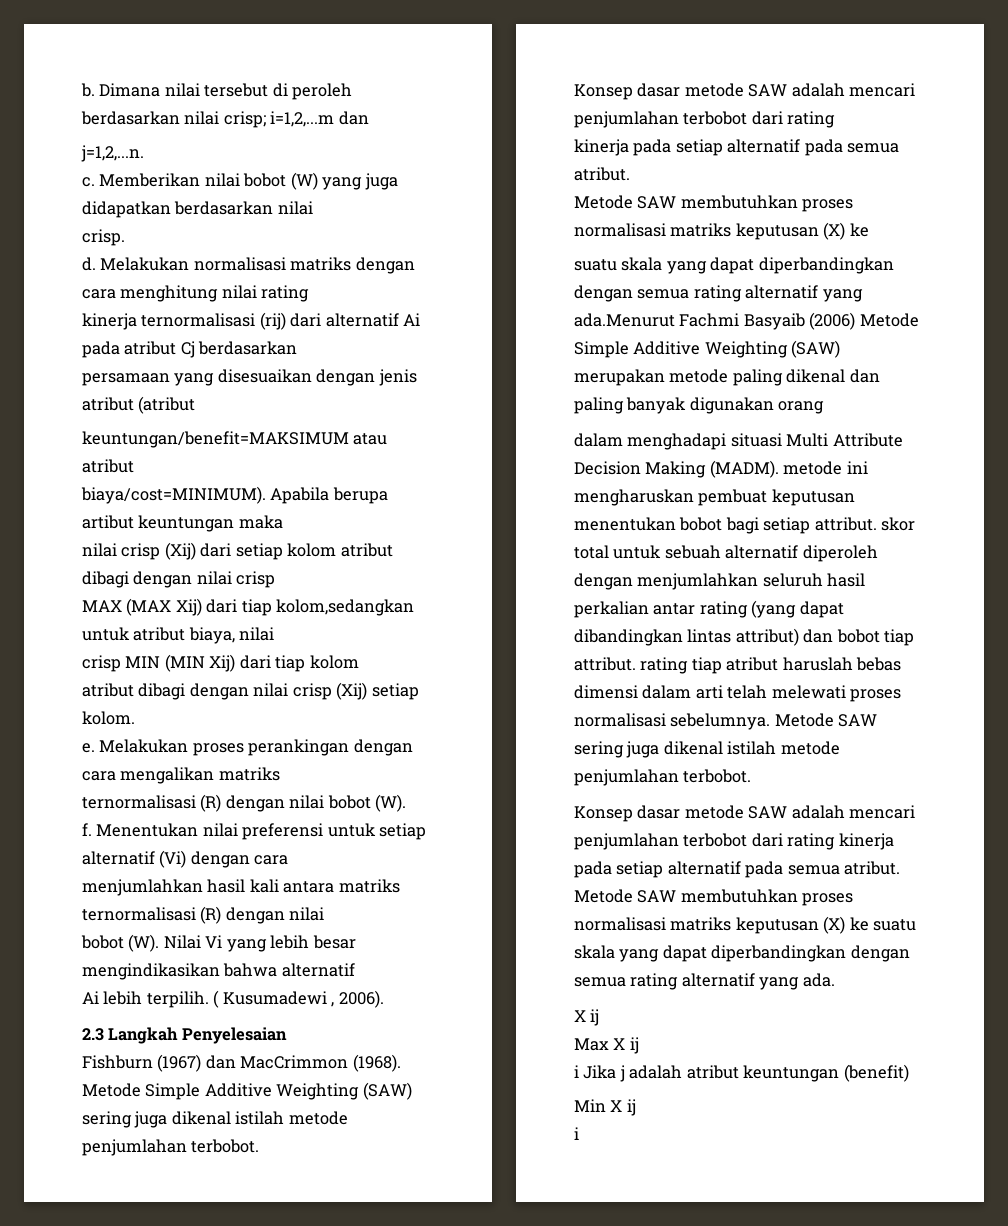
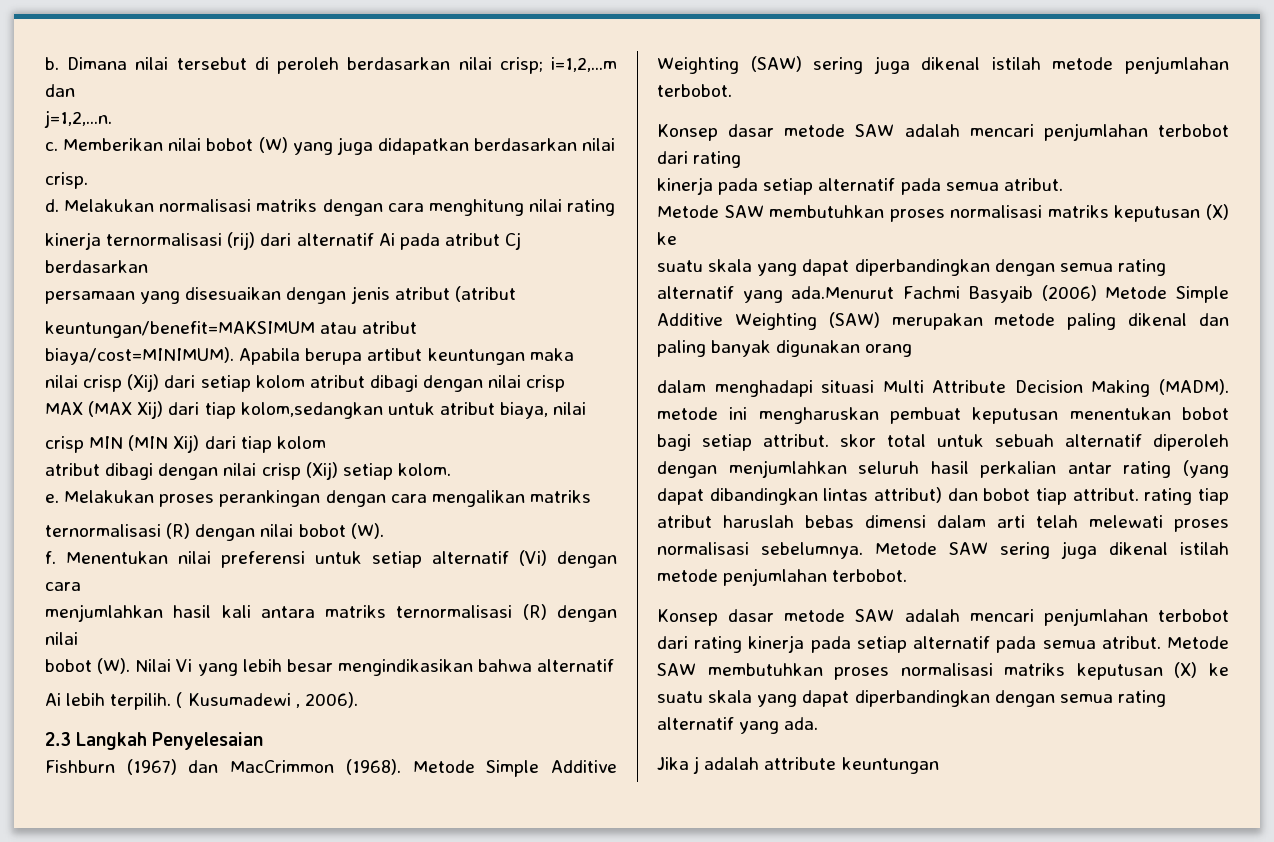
[574,1009,600,1026] [574,1037,639,1054] [574,1064,909,1082] [574,1099,636,1116] [574,1127,579,1140] X ij // Max X ij // i Jika j adalah atribut keuntungan (benefit) // Min X ij // i -> [657,756,939,774] Jika j adalah attribute keuntungan

